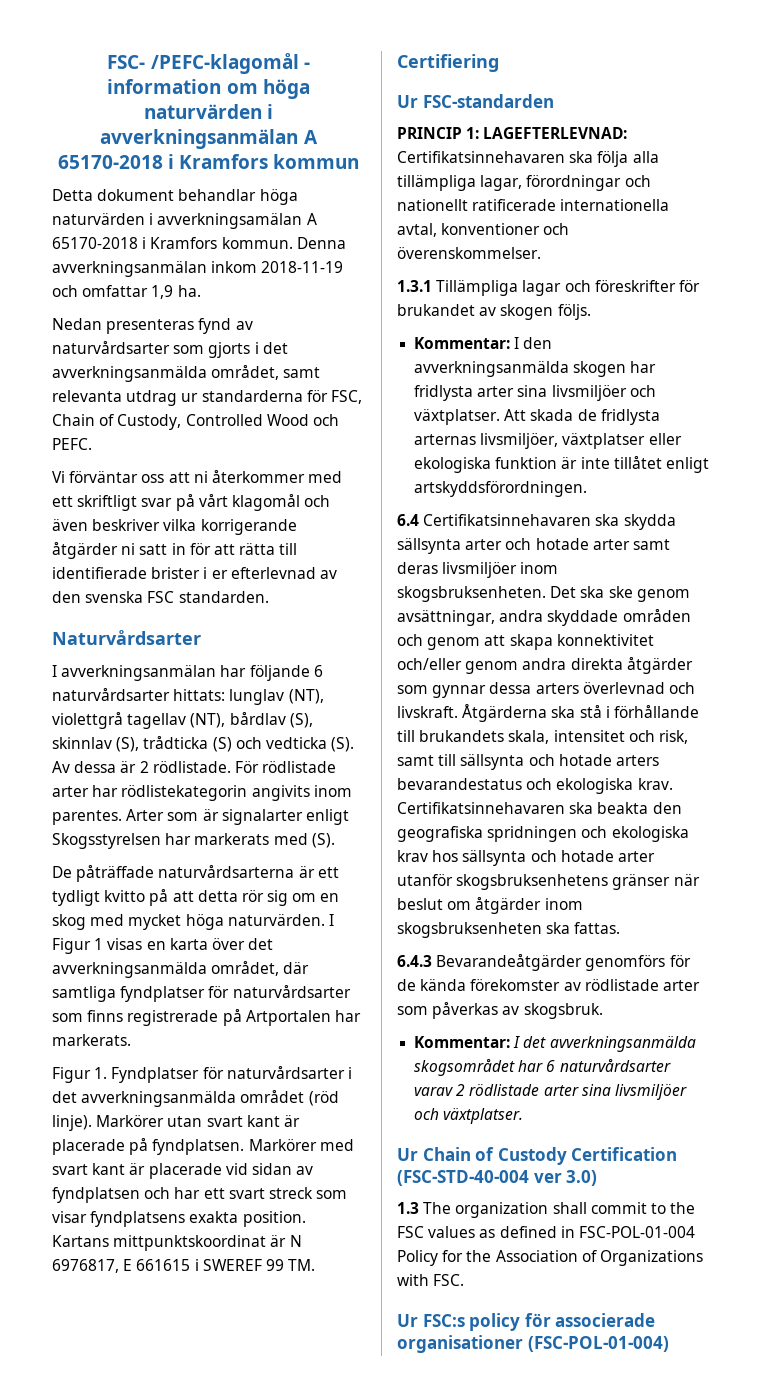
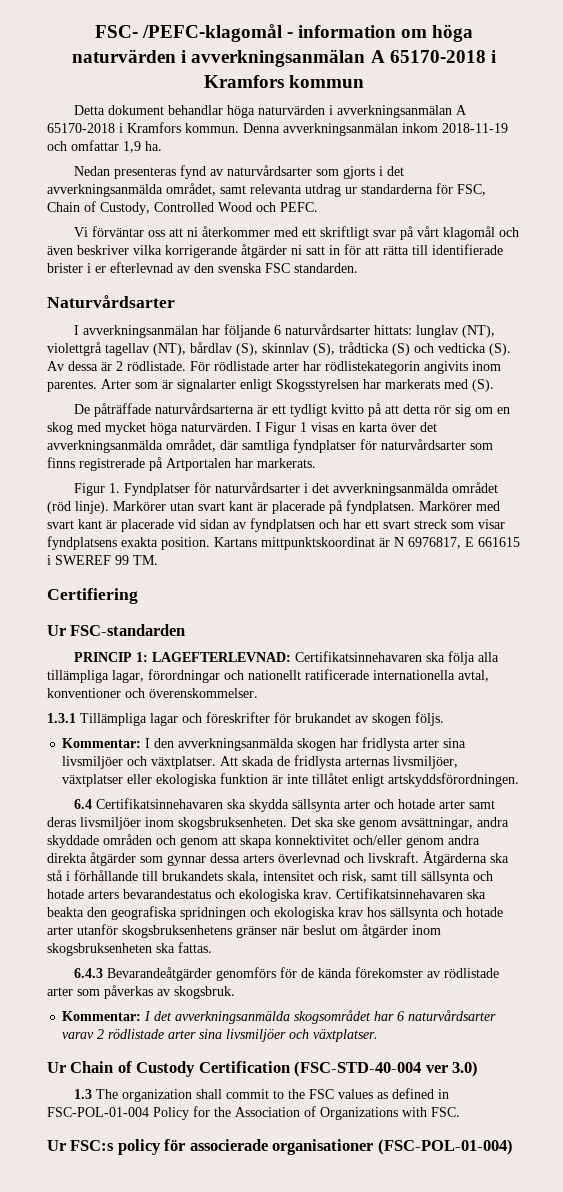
[157,213,303,229] avverkningsamälan -> [336,105,452,118] avverkningsanmälan

